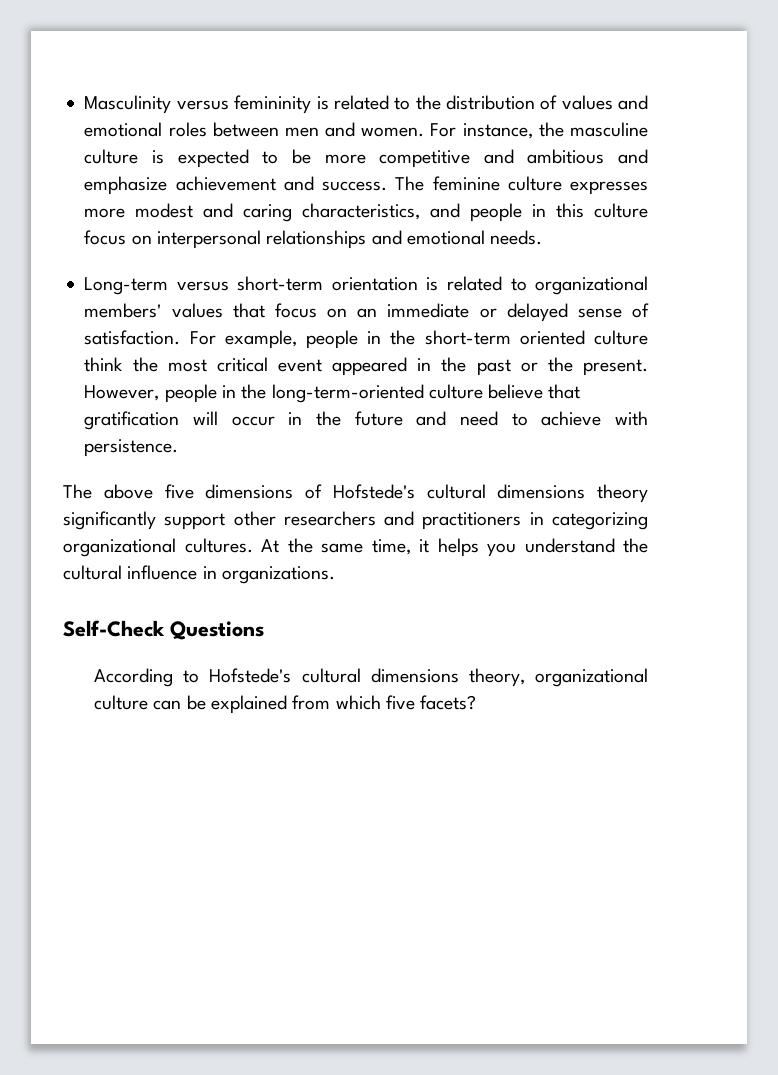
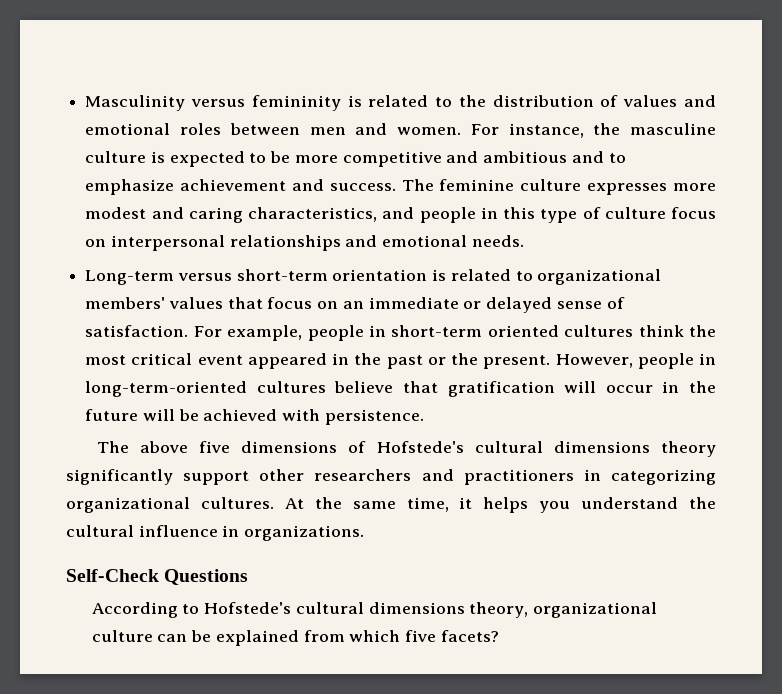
(649, 156) none -> [608,153,626,163] to
(585, 210) none -> [540,207,601,223] type of
[390,330,416,345] the -> (386, 331) none
[594,330,649,345] culture -> [564,325,634,337] cultures
[241,384,483,403] the long-term-oriented culture -> [85,381,326,397] long-term-oriented cultures
[416,411,602,426] and need to achieve -> [142,409,278,421] will be achieved

